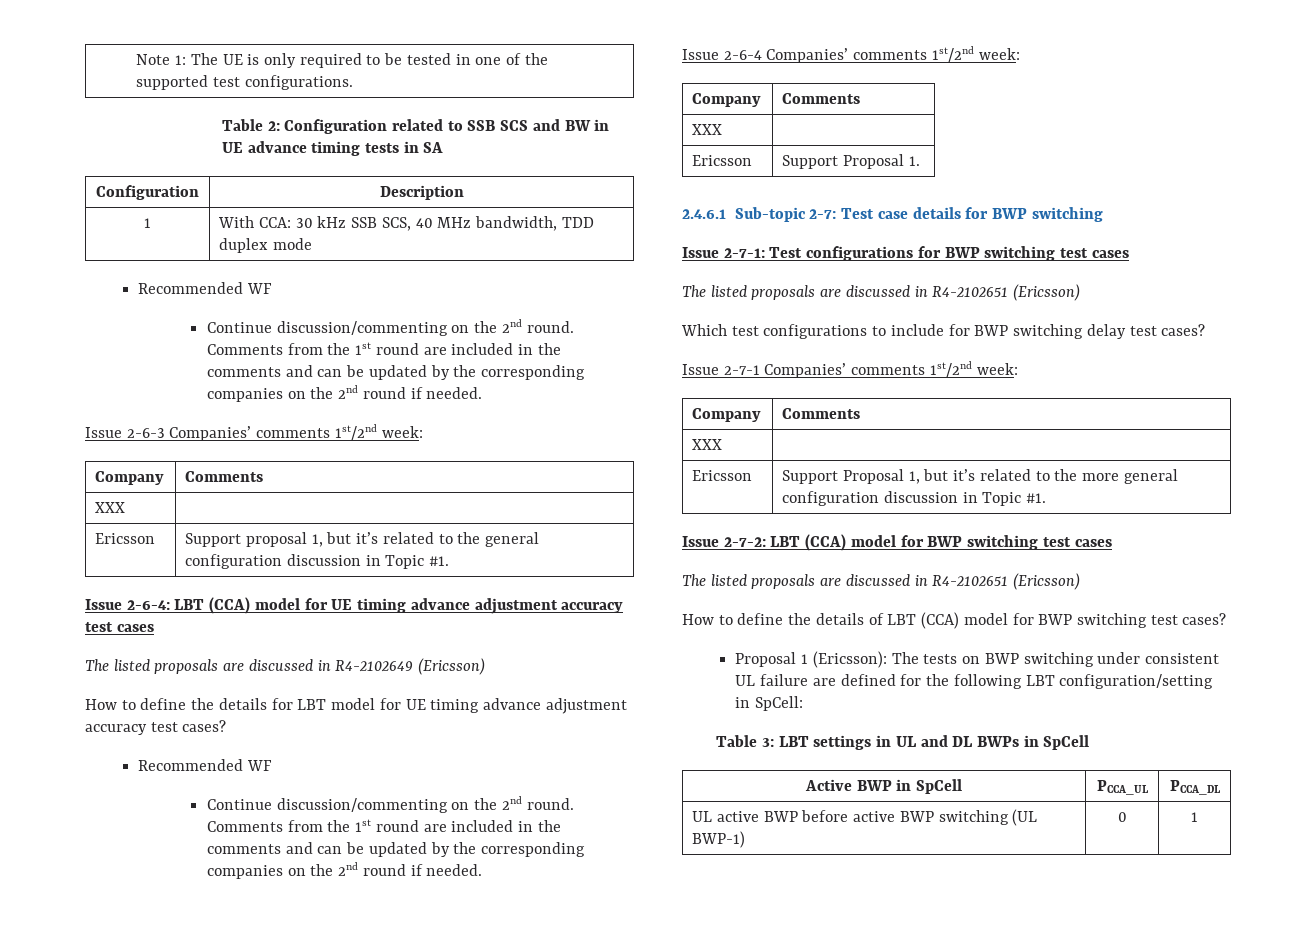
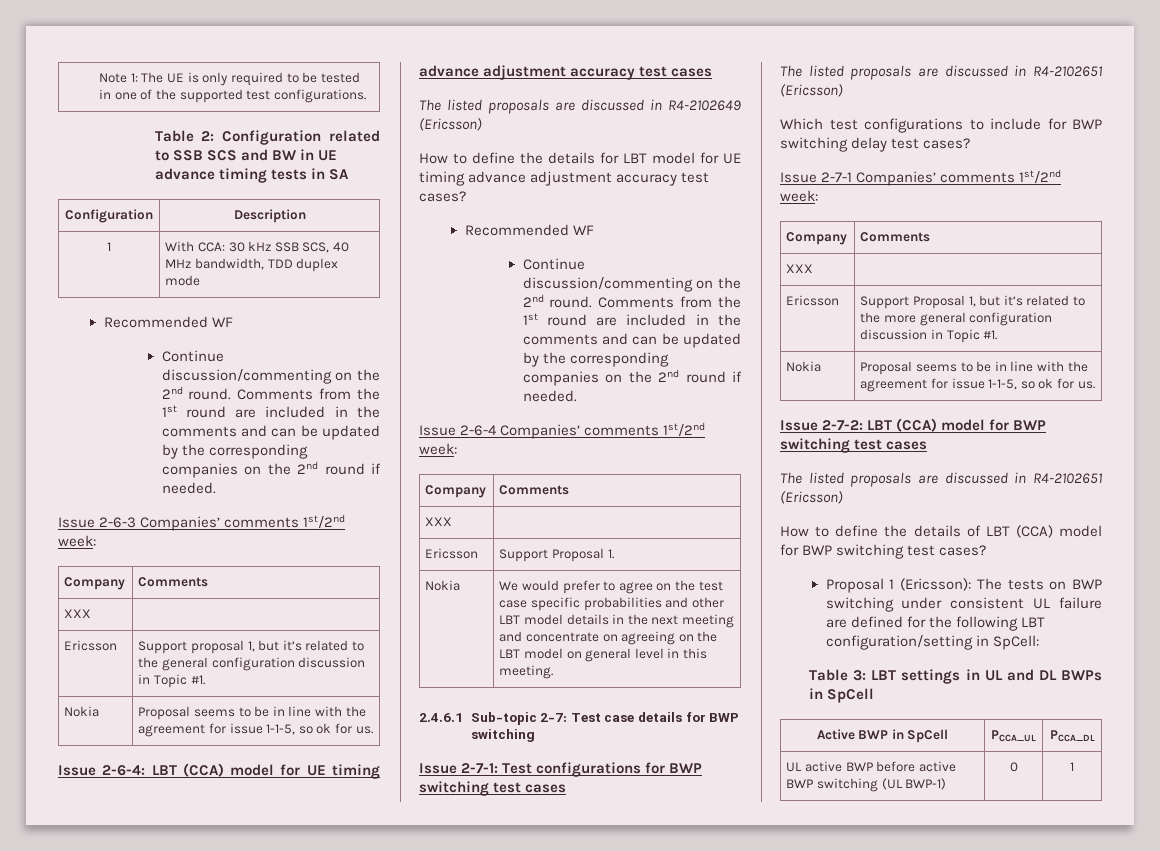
(450, 561) none -> [64,706,100,717] [138,706,366,720] [138,723,373,737] // Nokia | Proposal seems to be in line with the agreement for issue 1-1-5, so ok for us.
(920, 161) none -> [425,580,461,591] [499,580,723,594] [499,597,724,611] [499,614,735,628] [499,631,718,645] [499,648,708,662] [499,665,554,679] // Nokia | We would prefer to agree on the test case specific probabilities and other LBT model details in the next meeting and concentrate on agreeing on the LBT model on general level in this meeting.
(1047, 498) none -> [786,361,822,372] [860,361,1088,375] [860,378,1095,392] // Nokia | Proposal seems to be in line with the agreement for issue 1-1-5, so ok for us.

